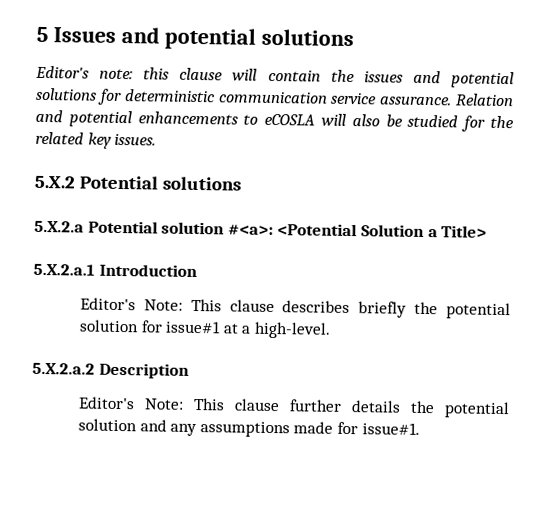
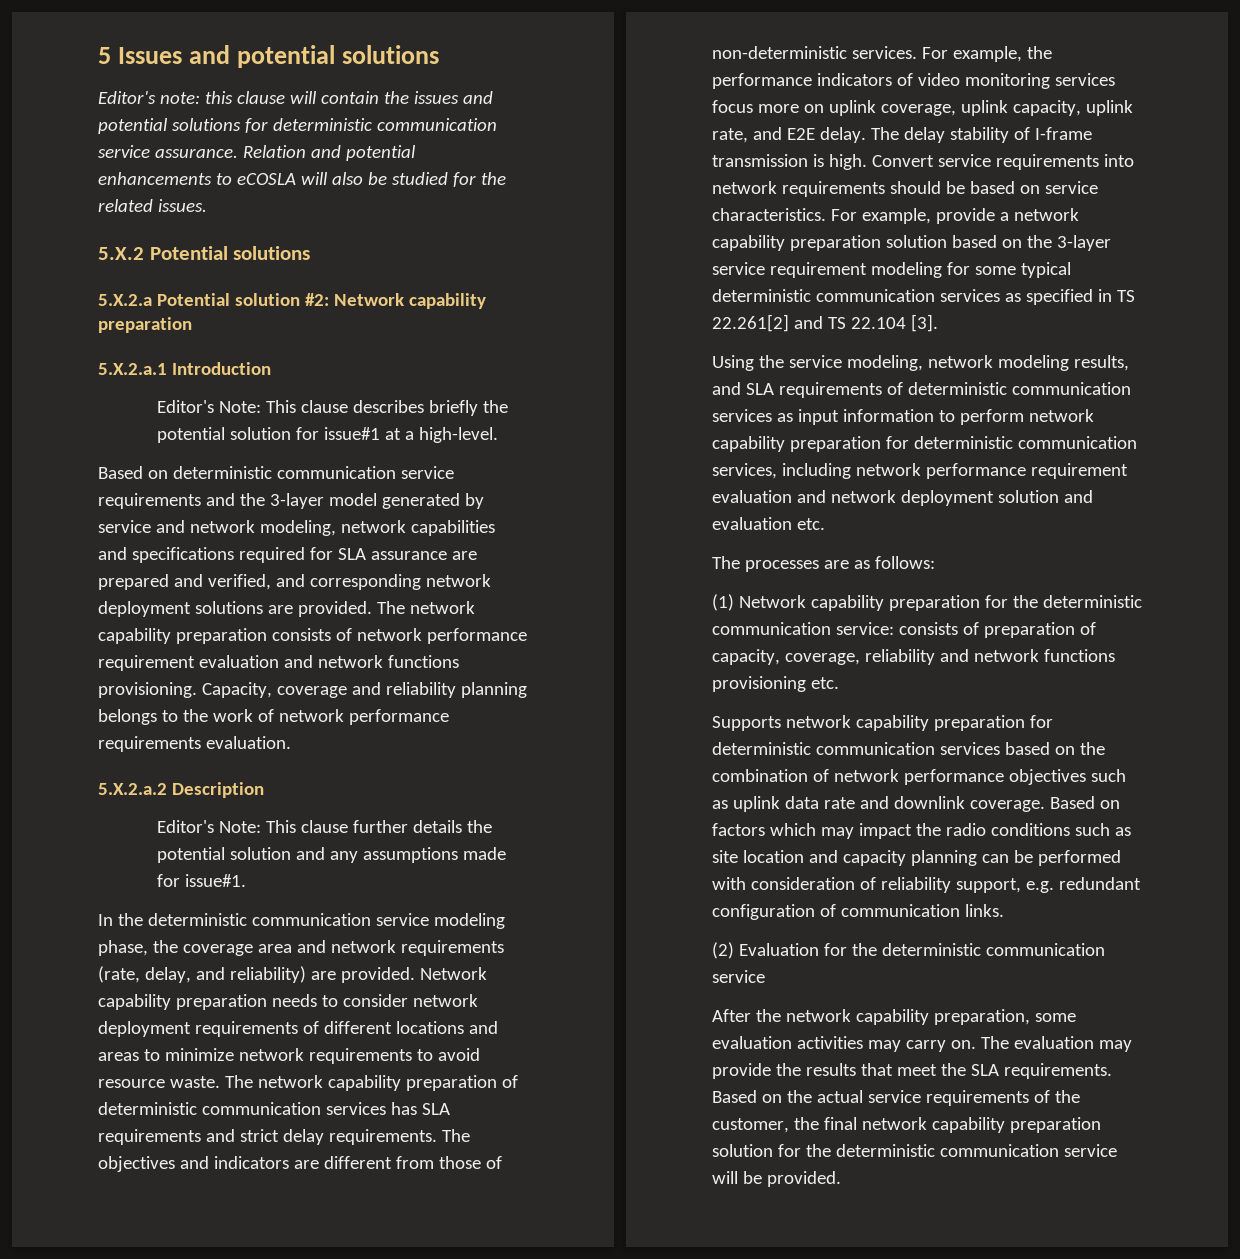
[87,132,112,149] key -> (153, 205) none
[227,223,488,238] #<a>: <Potential Solution a Title> -> [304,293,486,309] [98,317,192,333] #2: Network capability preparation
(331, 330) none -> [98,466,454,479] [98,493,484,509] [98,520,495,536] [98,547,477,563] [98,574,491,590] [98,601,475,617] [98,628,527,644] [98,655,459,671] [98,682,527,698] [98,709,449,725] [98,736,291,752] // Based on deterministic communication service requirements and the 3-layer model generated by service and network modeling, network capabilities and specifications required for SLA assurance are prepared and verified, and corresponding network deployment solutions are provided. The network capability preparation consists of network performance requirement evaluation and network functions provisioning. Capacity, coverage and reliability planning belongs to the work of network performance requirements evaluation.
(420, 428) none -> [98,913,505,929] [98,940,504,956] [98,966,487,983] [98,994,478,1010] [98,1021,498,1037] [98,1048,480,1064] [98,1075,518,1091] [98,1102,450,1115] [98,1129,470,1145] [98,1156,502,1172] [712,46,1052,62] [712,73,1115,89] [712,100,1133,116] [712,127,1092,143] [712,154,1134,170] [712,181,1098,197] [712,208,1079,224] [712,235,1111,251] [712,262,1071,278] [712,289,1135,305] [712,314,938,332] [712,355,1129,371] [712,382,1131,398] [712,409,1094,425] [712,436,1137,452] [712,463,1128,479] [712,490,1093,506] [712,517,825,530] [712,556,935,572] [712,594,1142,611] [712,622,1096,638] [712,649,1115,665] [712,676,839,692] [712,715,1053,731] [712,742,1105,755] [712,769,1126,785] [712,796,1120,812] [712,823,1131,839] [712,850,1121,866] [712,877,1141,893] [712,904,1004,920] [712,942,1105,959] [712,970,765,983] [712,1009,1076,1025] [712,1036,1132,1052] [712,1063,1112,1079] [712,1090,1080,1106] [712,1117,1101,1133] [712,1144,1117,1157] [712,1171,841,1187] // In the deterministic communication service modeling phase, the coverage area and network requirements (rate, delay, and reliability) are provided. Network capability preparation needs to consider network deployment requirements of different locations and areas to minimize network requirements to avoid resource waste. The network capability preparation of deterministic communication services has SLA requirements and strict delay requirements. The objectives and indicators are different from those of non-deterministic services. For example, the performance indicators of video monitoring services focus more on uplink coverage, uplink capacity, uplink rate, and E2E delay. The delay stability of I-frame transmission is high. Convert service requirements into network requirements should be based on service characteristics. For example, provide a network capability preparation solution based on the 3-layer service requirement modeling for some typical deterministic communication services as specified in TS 22.261[2] and TS 22.104 [3]. // Using the service modeling, network modeling results, and SLA requirements of deterministic communication services as input information to perform network capability preparation for deterministic communication services, including network performance requirement evaluation and network deployment solution and evaluation etc. // The processes are as follows: // (1) Network capability preparation for the deterministic communication service: consists of preparation of capacity, coverage, reliability and network functions provisioning etc. // Supports network capability preparation for deterministic communication services based on the combination of network performance objectives such as uplink data rate and downlink coverage. Based on factors which may impact the radio conditions such as site location and capacity planning can be performed with consideration of reliability support, e.g. redundant configuration of communication links. // (2) Evaluation for the deterministic communication service // After the network capability preparation, some evaluation activities may carry on. The evaluation may provide the results that meet the SLA requirements. Based on the actual service requirements of the customer, the final network capability preparation solution for the deterministic communication service will be provided.

